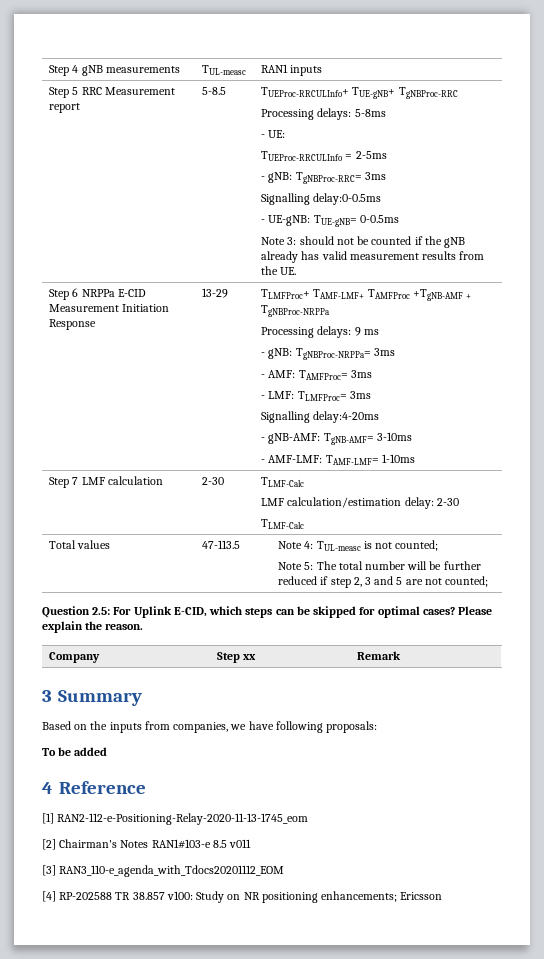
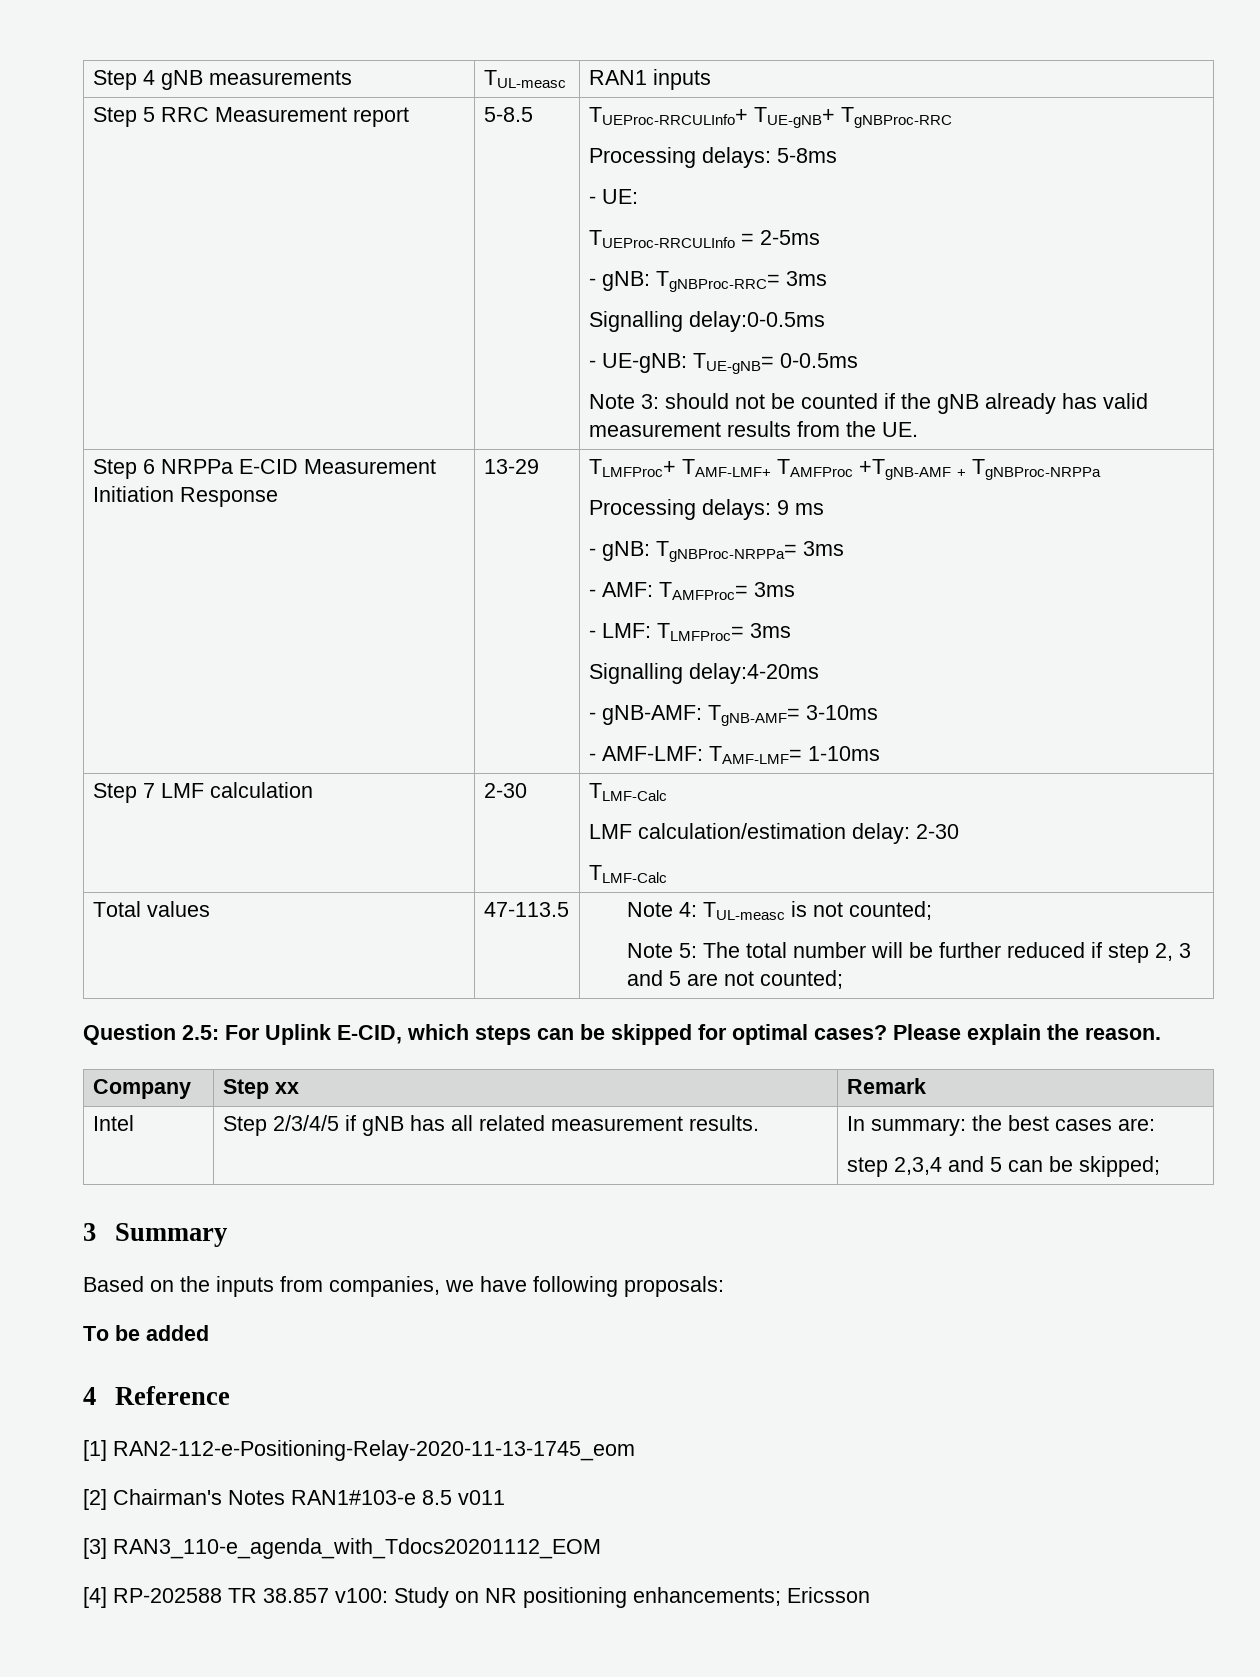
(402, 655) none -> [92,1115,134,1131] [222,1115,759,1136] [846,1115,1155,1136] [846,1156,1160,1177] // Intel | Step 2/3/4/5 if gNB has all related measurement results. | In summary: the best cases are: // step 2,3,4 and 5 can be skipped;

